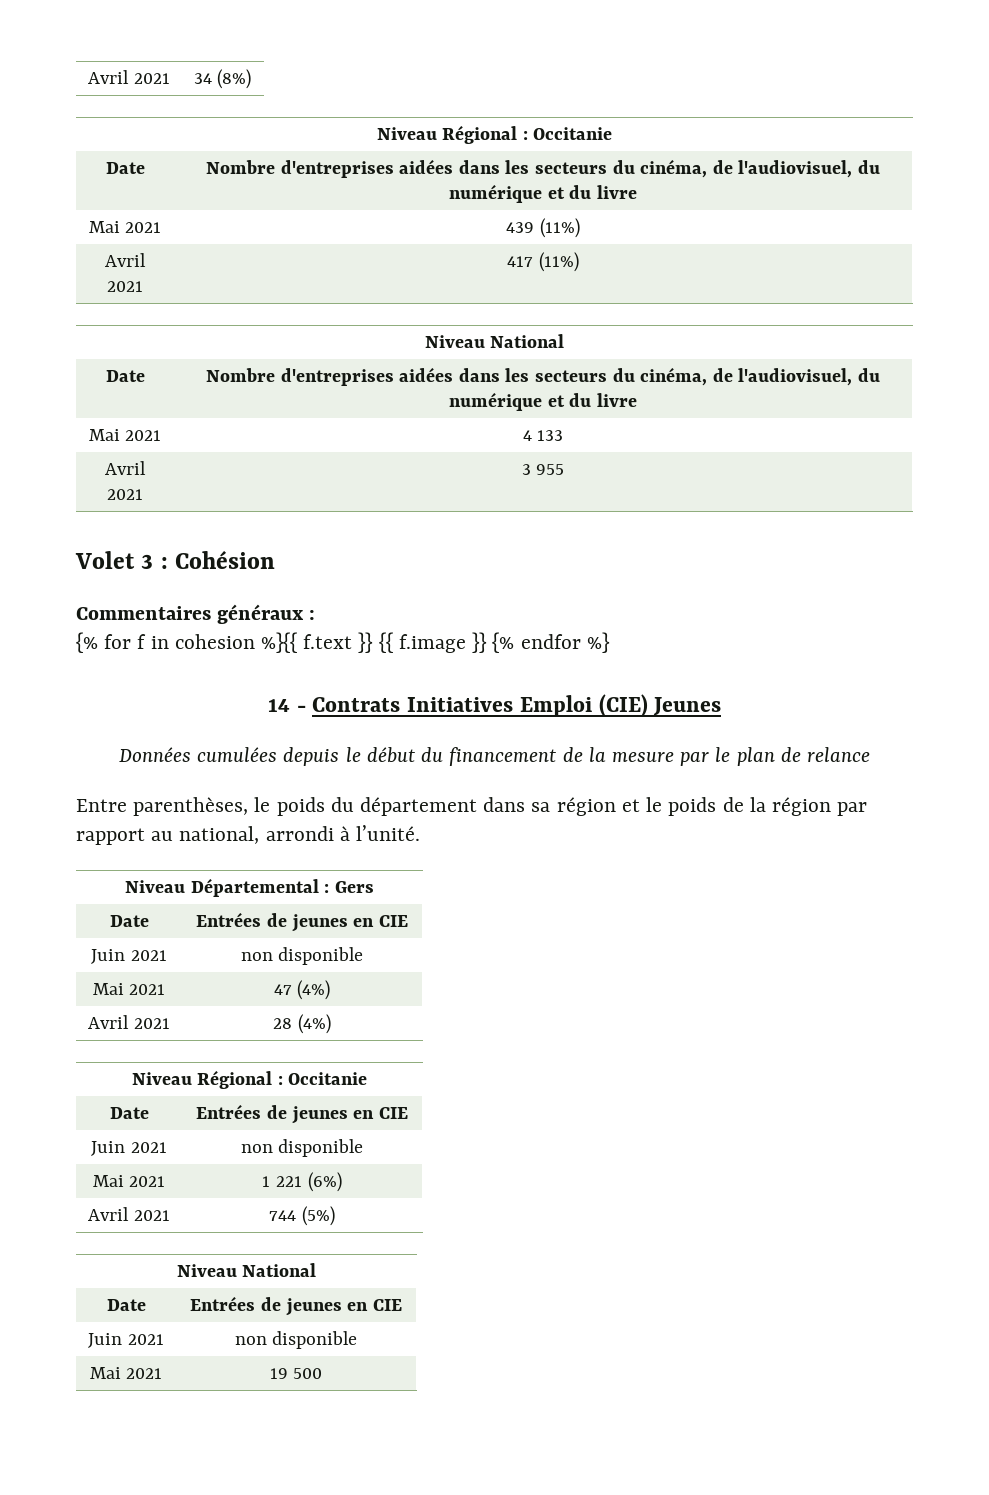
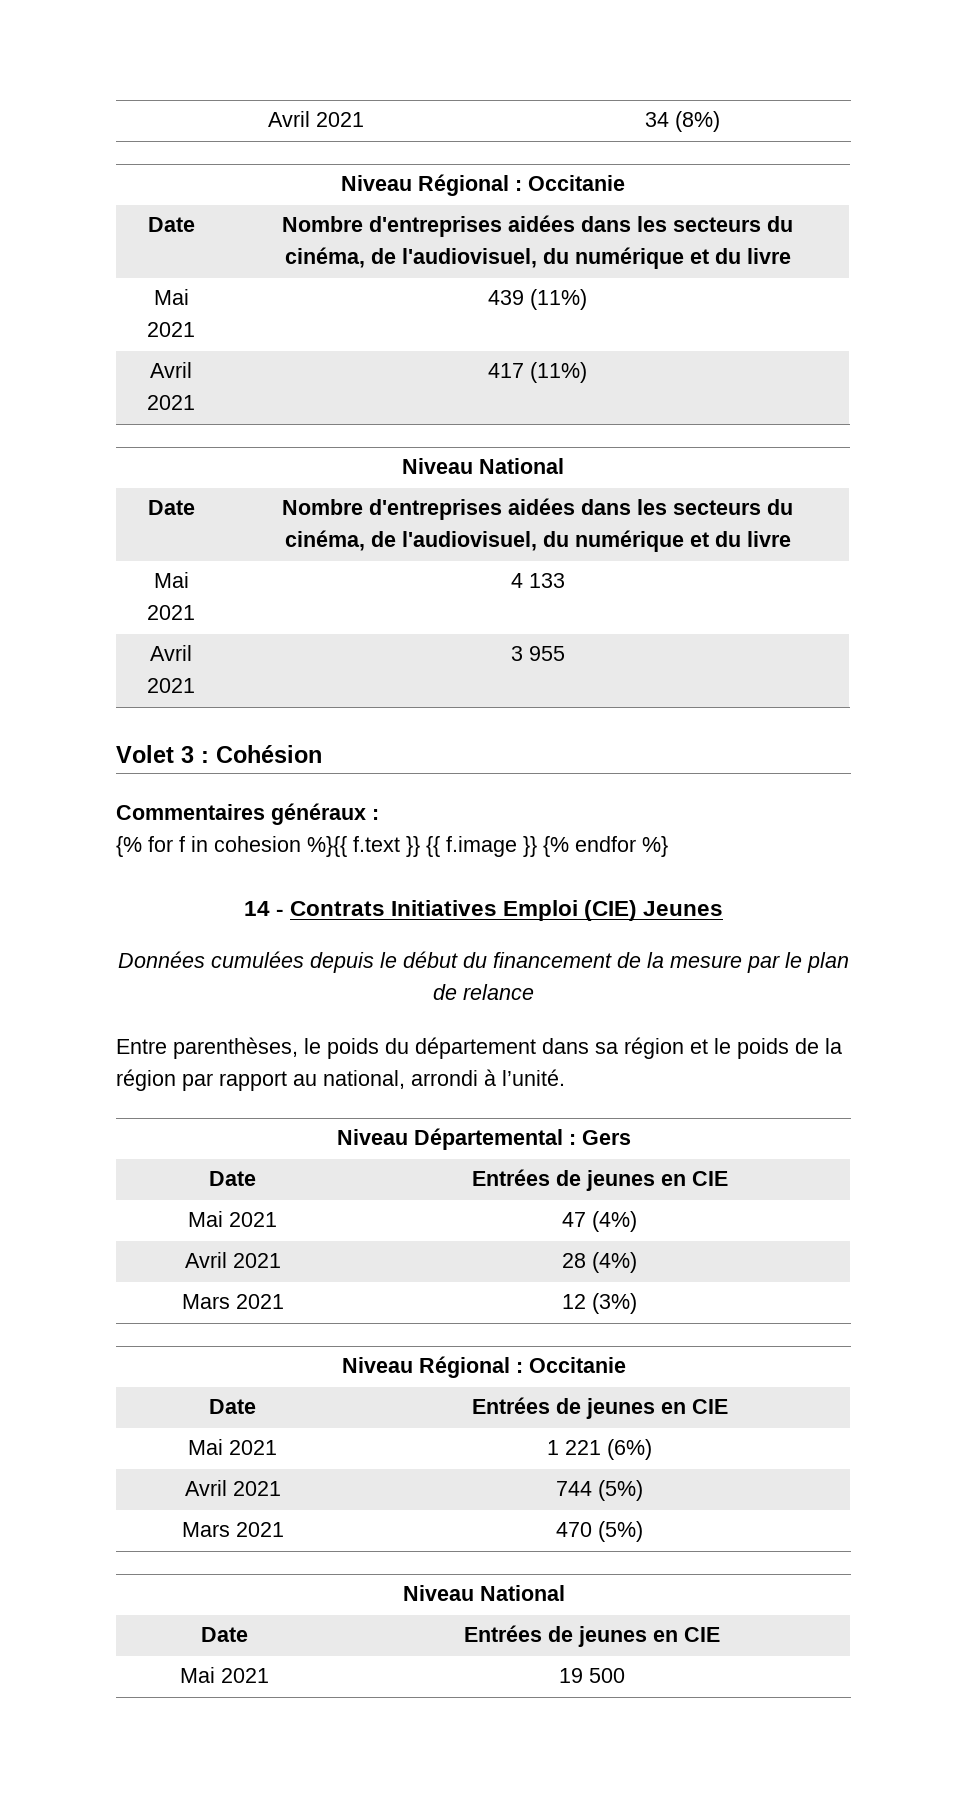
[91,949,167,964] [240,947,364,965] // Juin 2021 | non disponible -> (728, 1178) none
(331, 1024) none -> [181,1294,284,1309] [562,1293,637,1314] // Mars 2021 | 12 (3%)
[91,1141,167,1156] [240,1139,364,1157] // Juin 2021 | non disponible -> (728, 1406) none
(335, 1216) none -> [181,1522,284,1537] [556,1521,643,1542] // Mars 2021 | 470 (5%)
[88,1333,164,1348] [234,1331,358,1349] // Juin 2021 | non disponible -> (720, 1634) none

